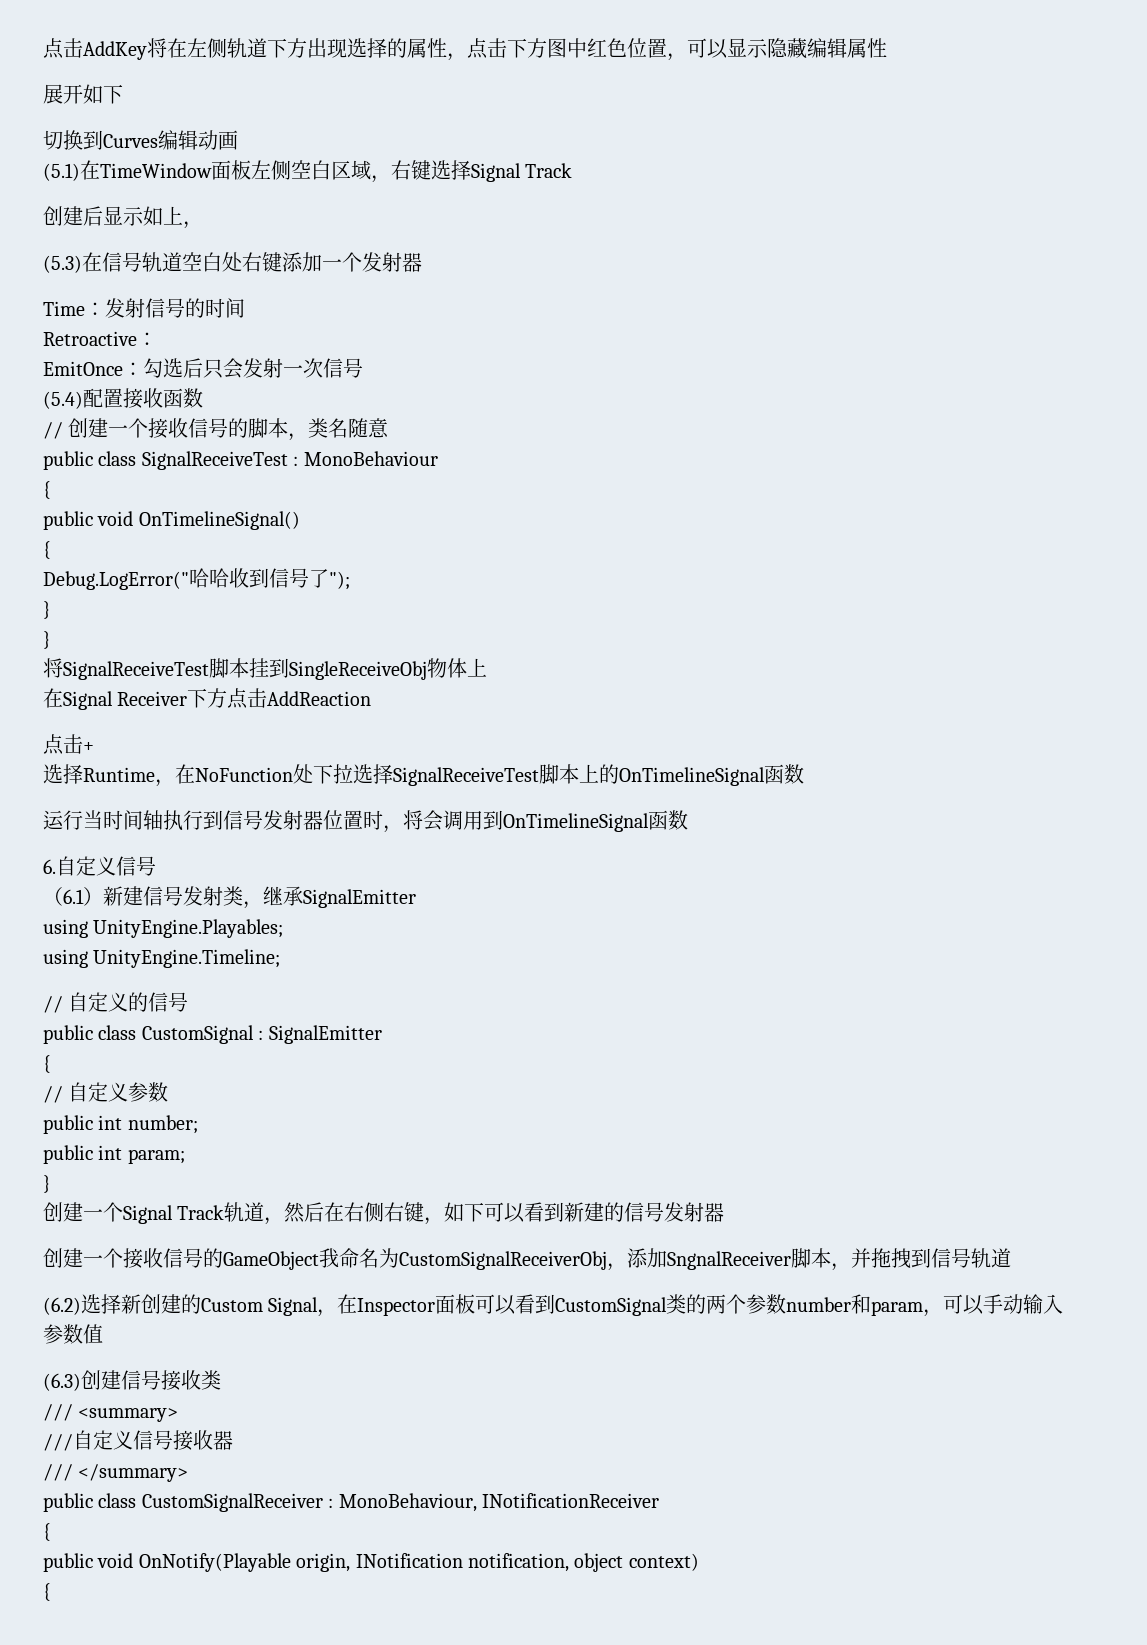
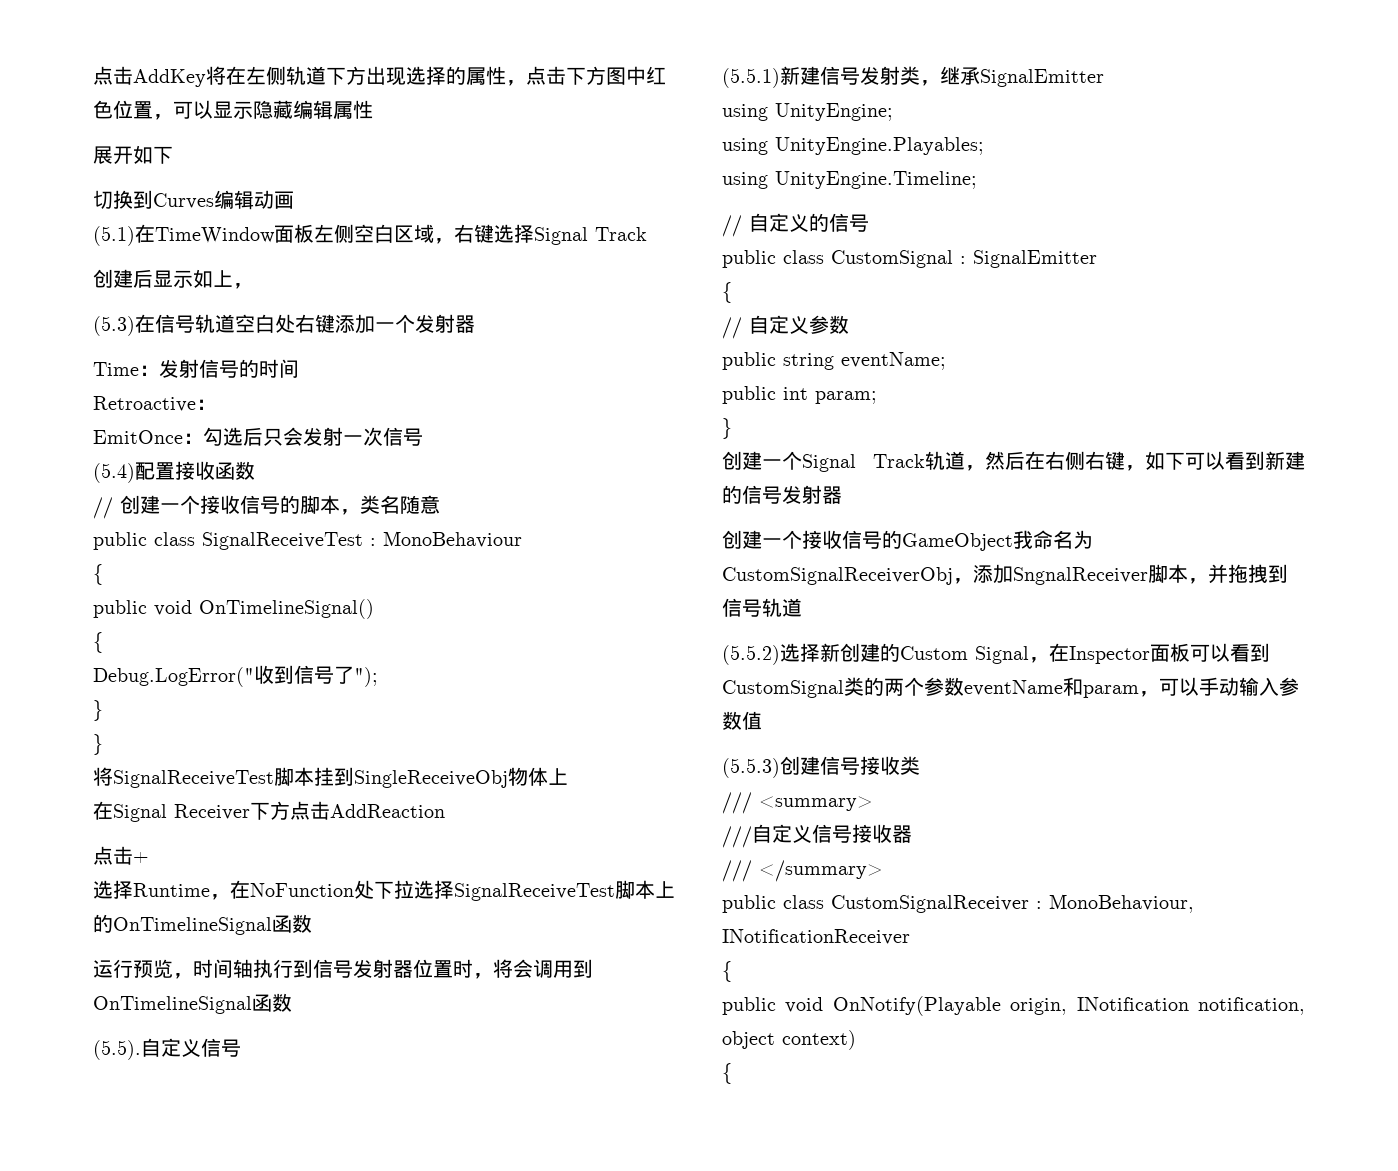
[189,568,229,588] 哈哈 -> (254, 677) none
[83,810,103,830] 当 -> [133,959,193,979] 预览，
[43,859,56,874] 6. -> [93,1040,141,1060] (5.5).
[43,887,103,906] （6.1） -> [722,68,780,88] (5.5.1)
(416, 898) none -> [722,103,893,121] // using UnityEngine;
[98,1115,198,1134] int number; -> [783,352,946,370] string eventName;
[43,1297,81,1315] (6.2) -> [722,645,780,665] (5.5.2)
[786,1297,852,1312] number -> [964,680,1063,696] eventName
[43,1373,81,1391] (6.3) -> [722,758,780,778] (5.5.3)

